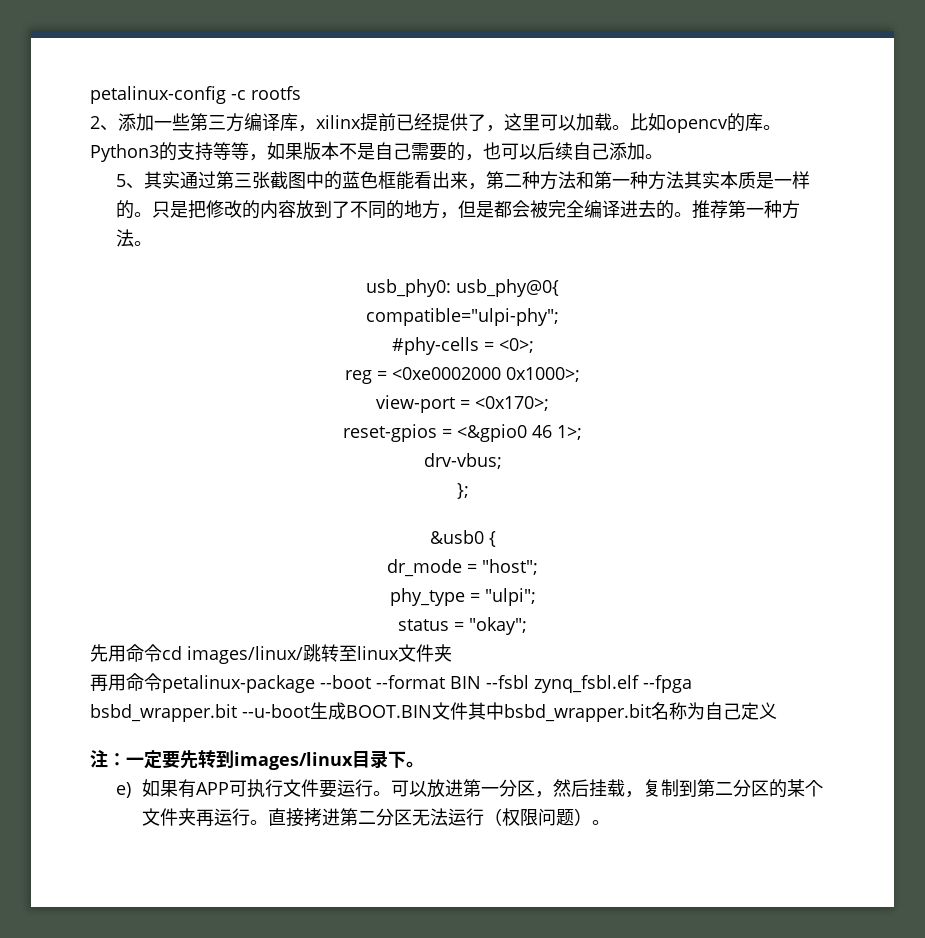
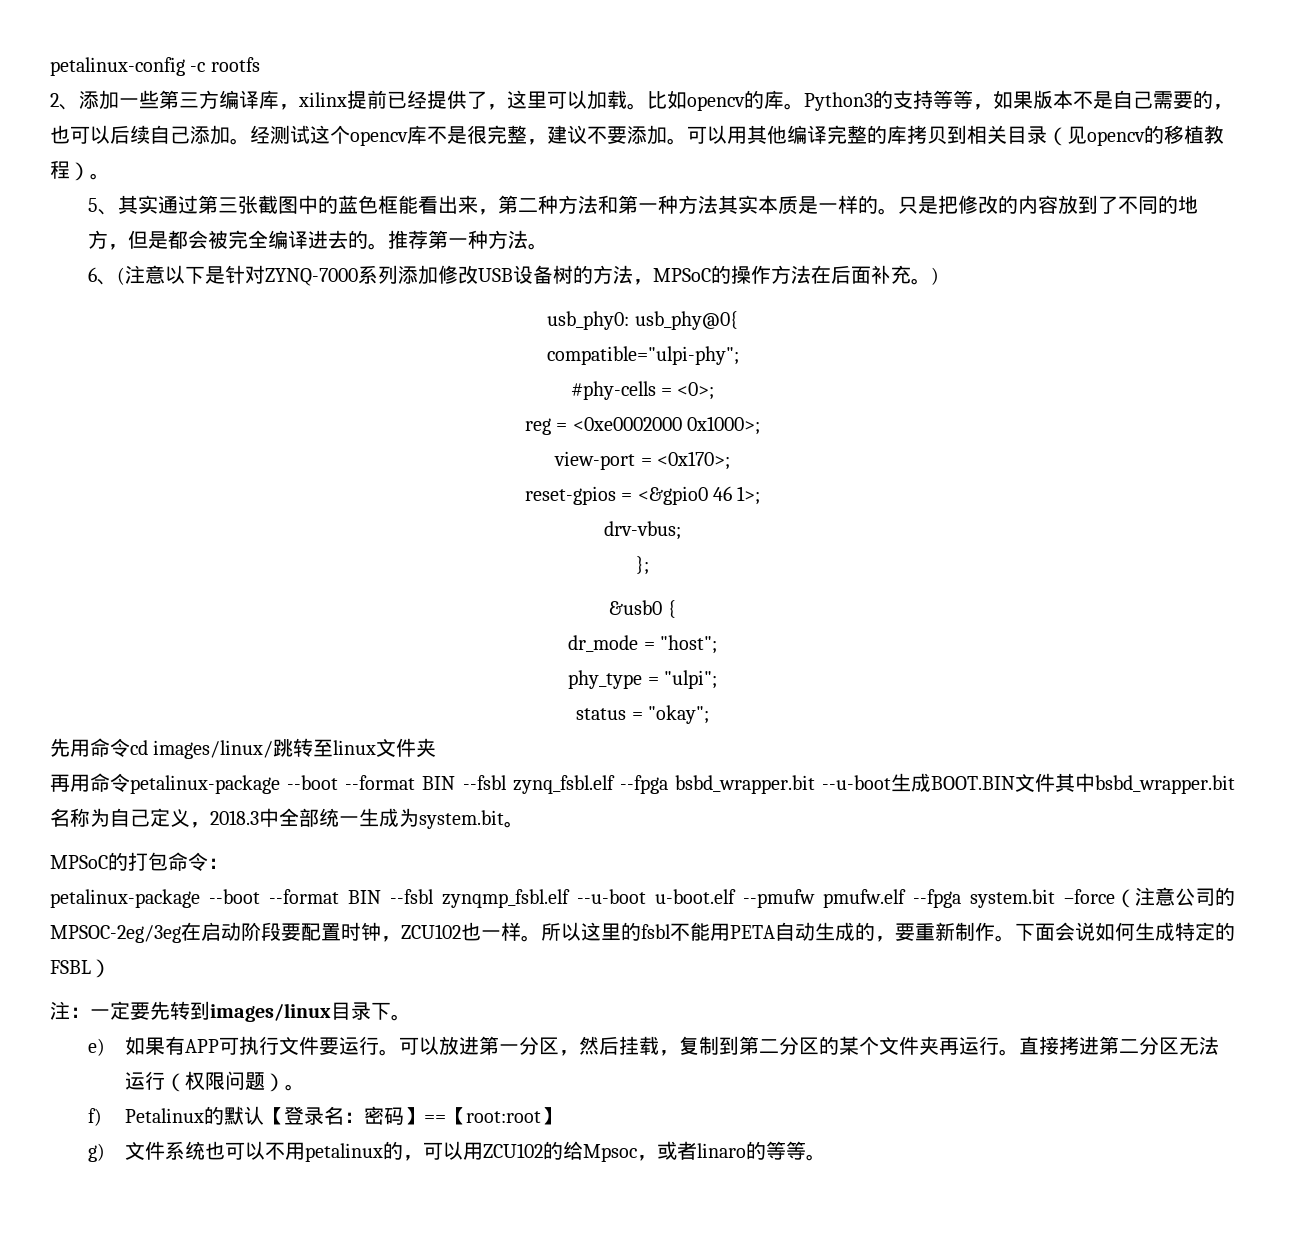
(663, 156) none -> [250,125,1224,146] [50,160,110,181] 经测试这个opencv库不是很完整，建议不要添加。可以用其他编译完整的库拷贝到相关目录（见opencv的移植教程）。
(152, 243) none -> [87,265,939,286] // 6、(注意以下是针对ZYNQ-7000系列添加修改USB设备树的方法，MPSoC的操作方法在后面补充。)
(777, 710) none -> [190,808,524,829] [50,852,228,871] [50,887,1235,908] [50,922,1235,943] [50,959,111,978] ，2018.3中全部统一生成为system.bit。 // MPSoC的打包命令： // petalinux-package --boot --format BIN --fsbl zynqmp_fsbl.elf --u-boot u-boot.elf --pmufw pmufw.elf --fpga system.bit –force（注意公司的MPSOC-2eg/3eg在启动阶段要配置时钟，ZCU102也一样。所以这里的fsbl不能用PETA自动生成的，要重新制作。下面会说如何生成特定的FSBL）
(610, 822) none -> [87,1106,562,1126] [87,1141,827,1162] // f) Petalinux的默认【登录名：密码】==【root:root】 // g)文件系统也可以不用petalinux的，可以用ZCU102的给Mpsoc，或者linaro的等等。

